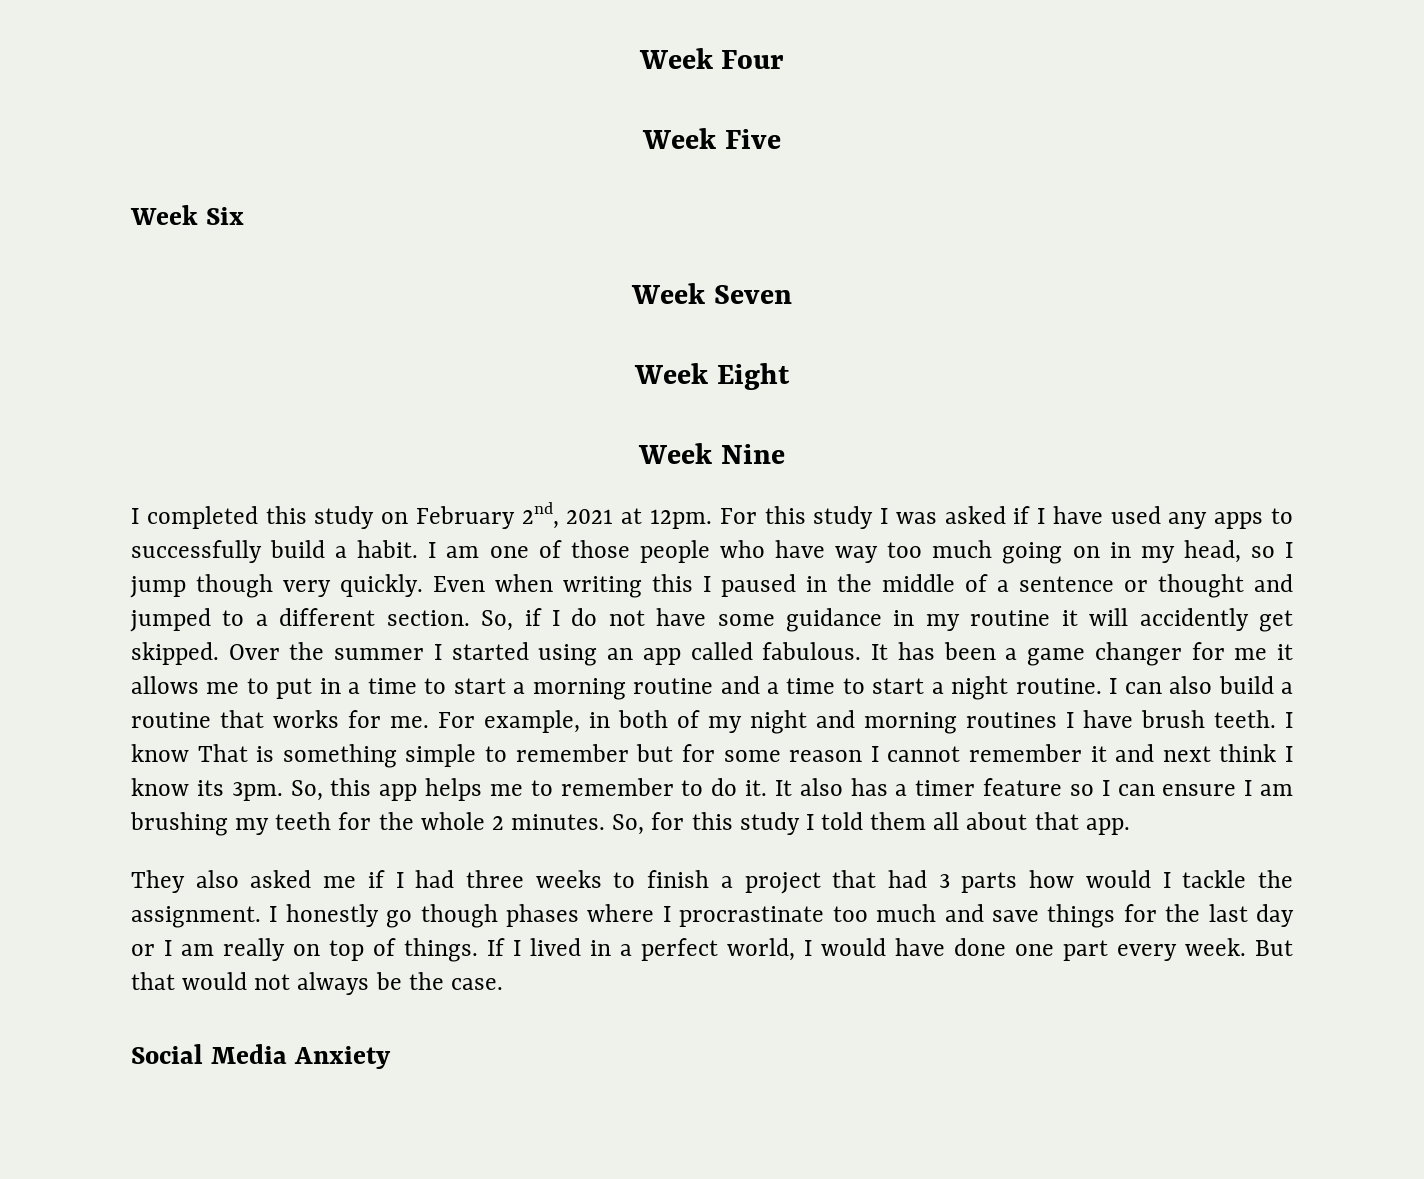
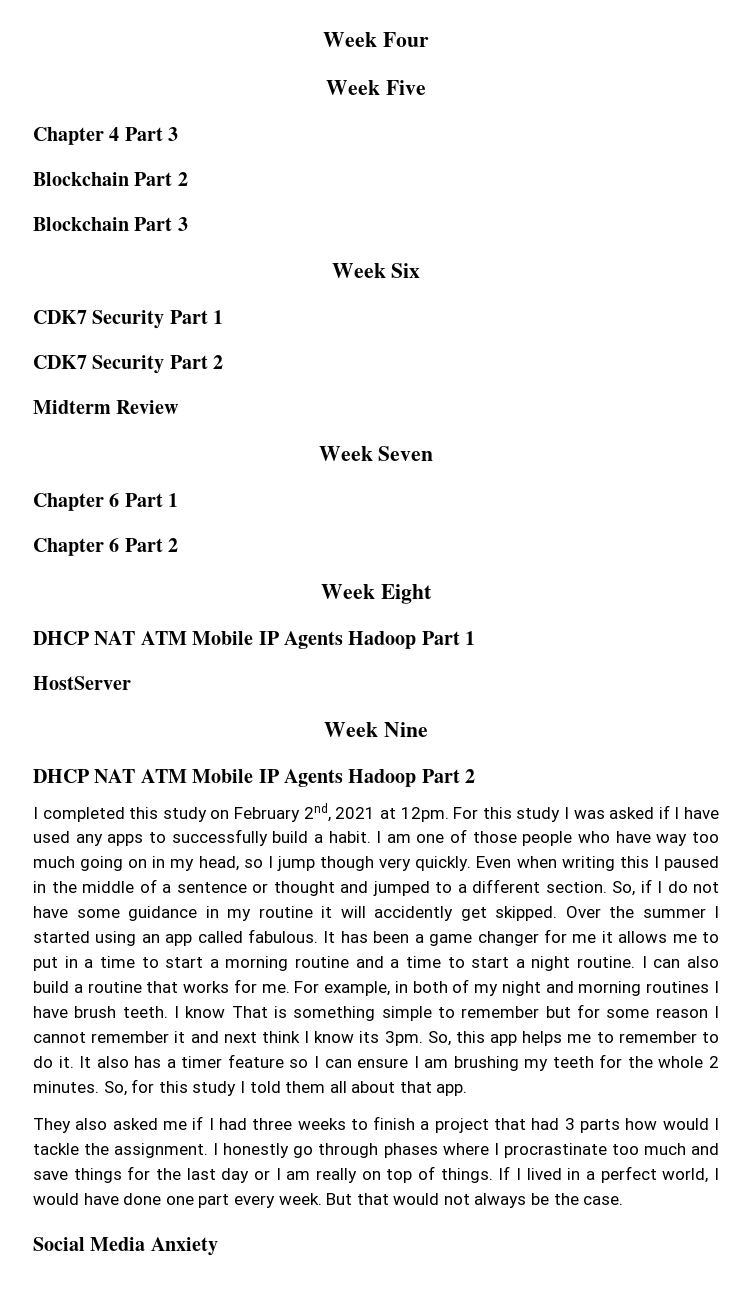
[130,205,244,225] [631,283,792,304] [634,363,790,390] [638,443,785,464] Week Six // Week Seven // Week Eight // Week Nine -> [33,127,179,145] [33,172,188,186] [33,217,188,231] [331,263,421,278] [33,310,224,329] [33,355,224,374] [33,400,180,414] [318,446,434,461] [33,493,179,511] [33,538,179,556] [321,584,432,604] [33,631,476,649] [33,676,131,690] [324,722,428,737] [33,769,476,787] Chapter 4 Part 3 // Blockchain Part 2 // Blockchain Part 3 // Week Six // CDK7 Security Part 1 // CDK7 Security Part 2 // Midterm Review // Week Seven // Chapter 6 Part 1 // Chapter 6 Part 2 // Week Eight // DHCP NAT ATM Mobile IP Agents Hadoop Part 1 // HostServer // Week Nine // DHCP NAT ATM Mobile IP Agents Hadoop Part 2
[420,904,498,928] though -> [318,1143,379,1158] through

